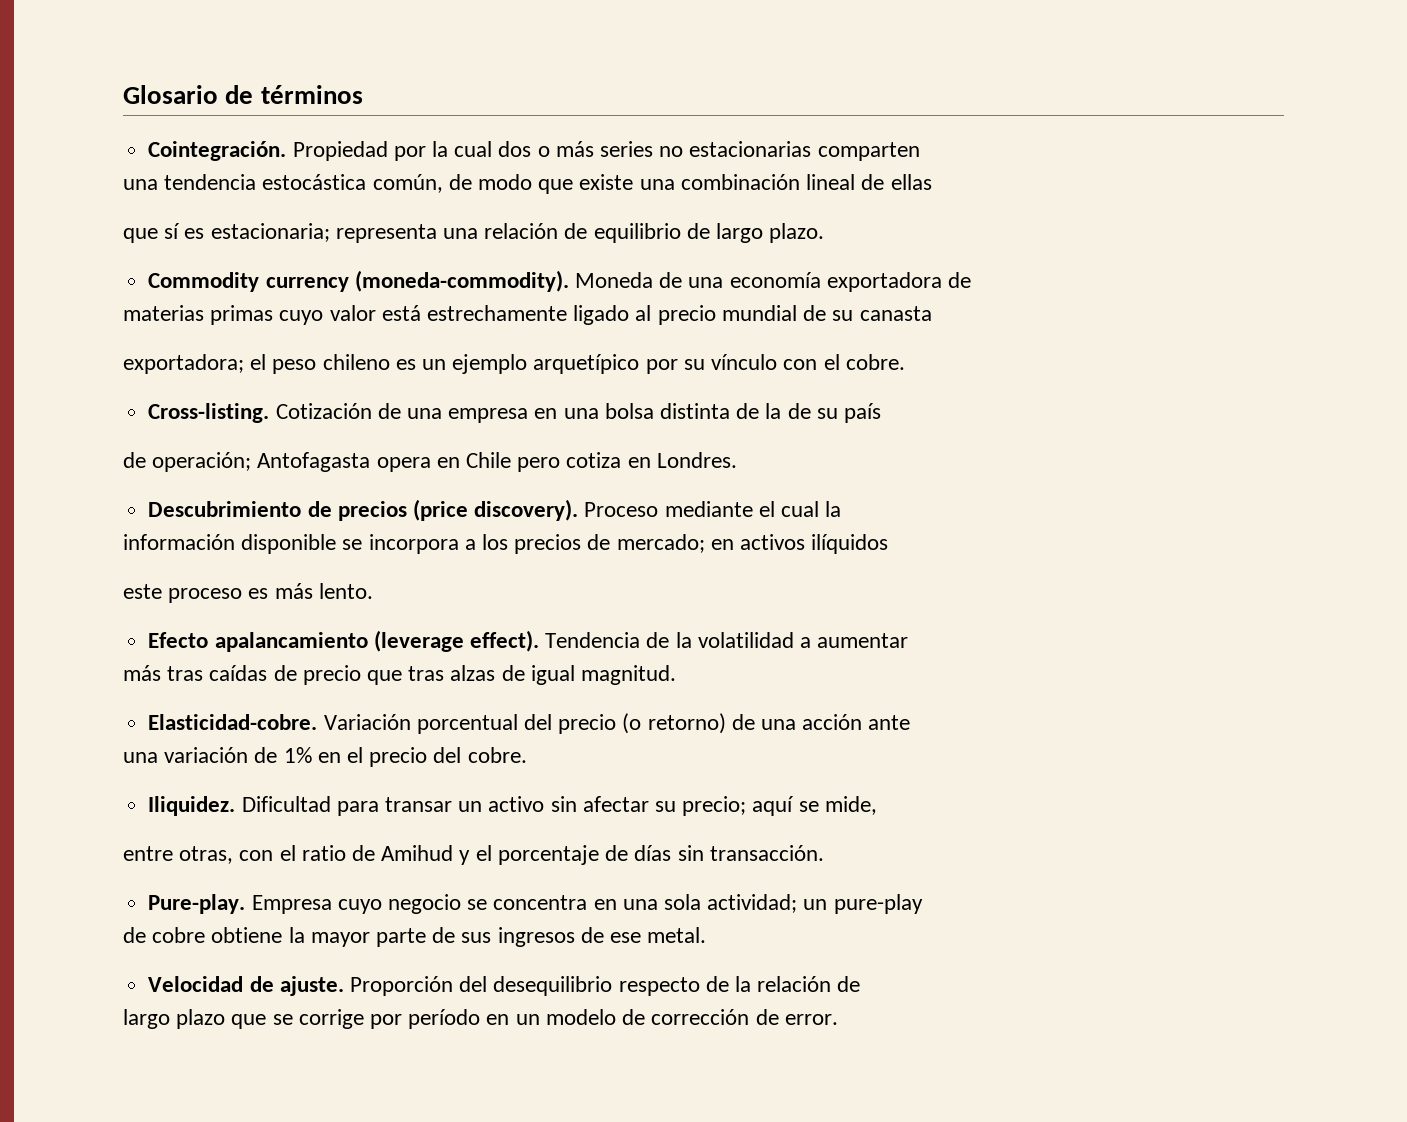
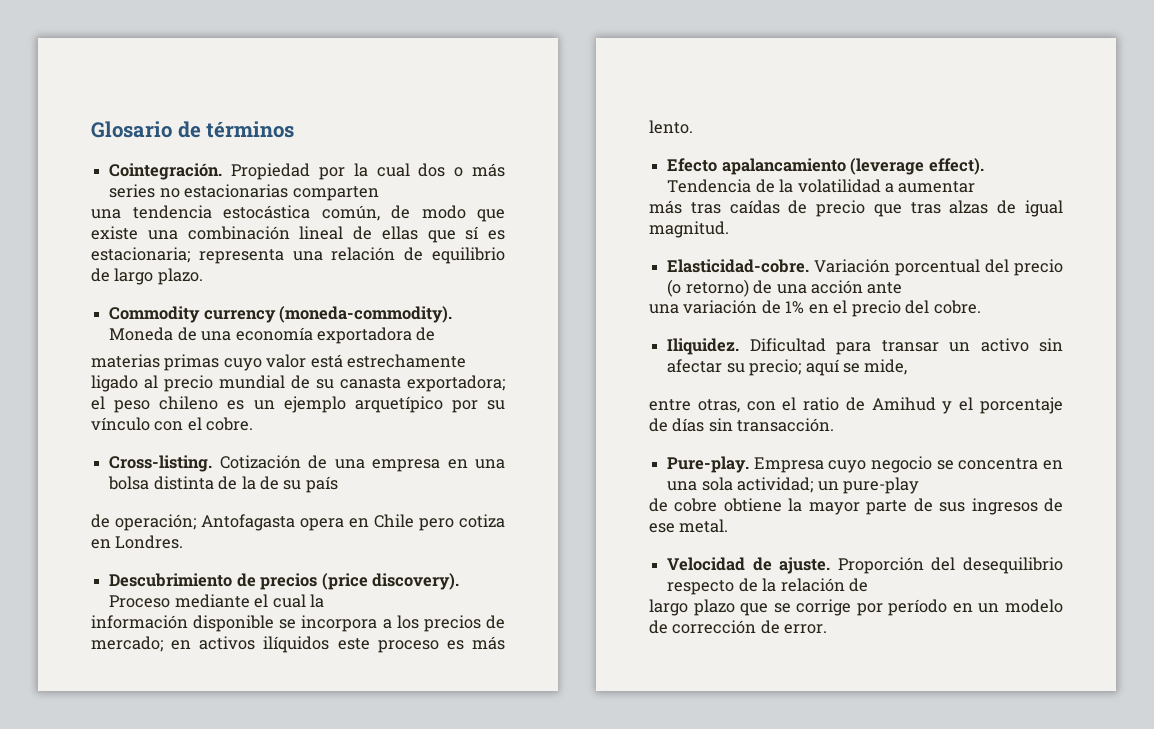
(932, 182) // -> (418, 233) none
(932, 313) // -> (401, 383) none
(889, 544) // -> (330, 644) none

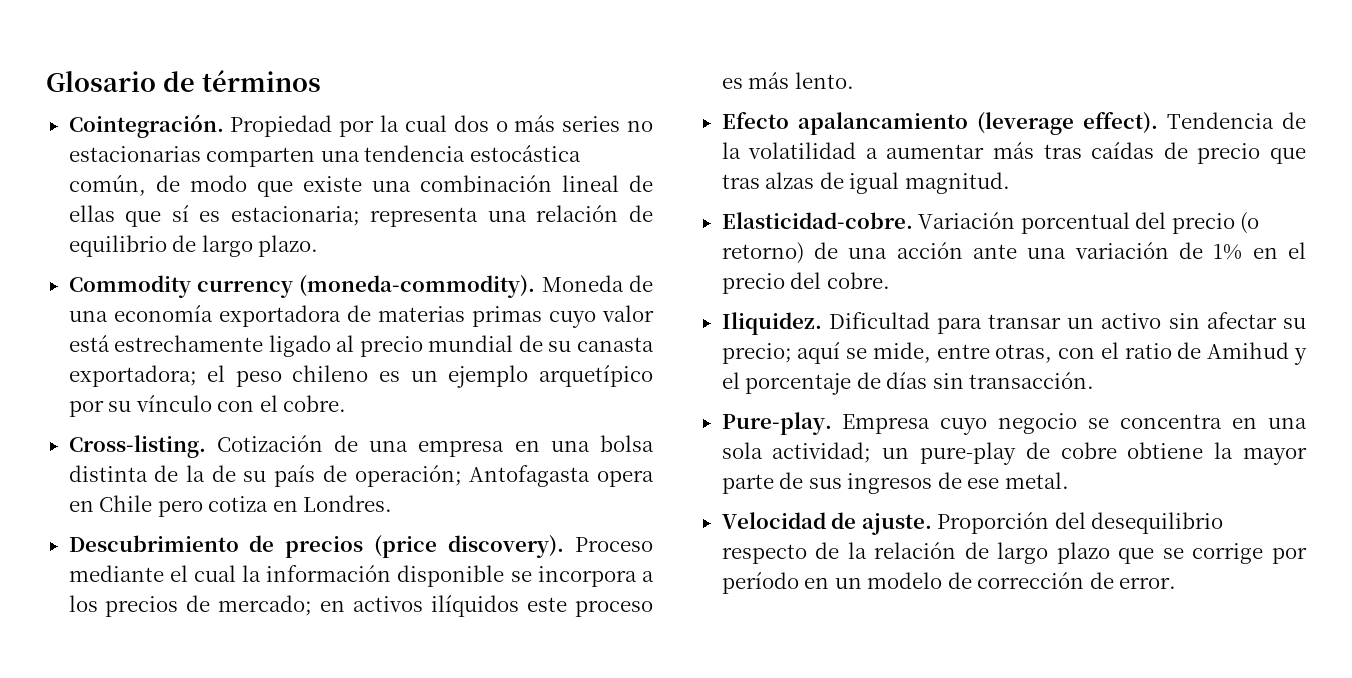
(379, 193) // -> (316, 157) none
(436, 334) // -> (371, 313) none
(338, 484) // -> (316, 476) none
(324, 601) // -> (262, 573) none
(976, 187) // -> (985, 151) none
(903, 288) // -> (1017, 251) none
(908, 367) // -> (931, 352) none
(919, 485) // -> (1016, 453) none
(868, 585) // -> (989, 550) none

